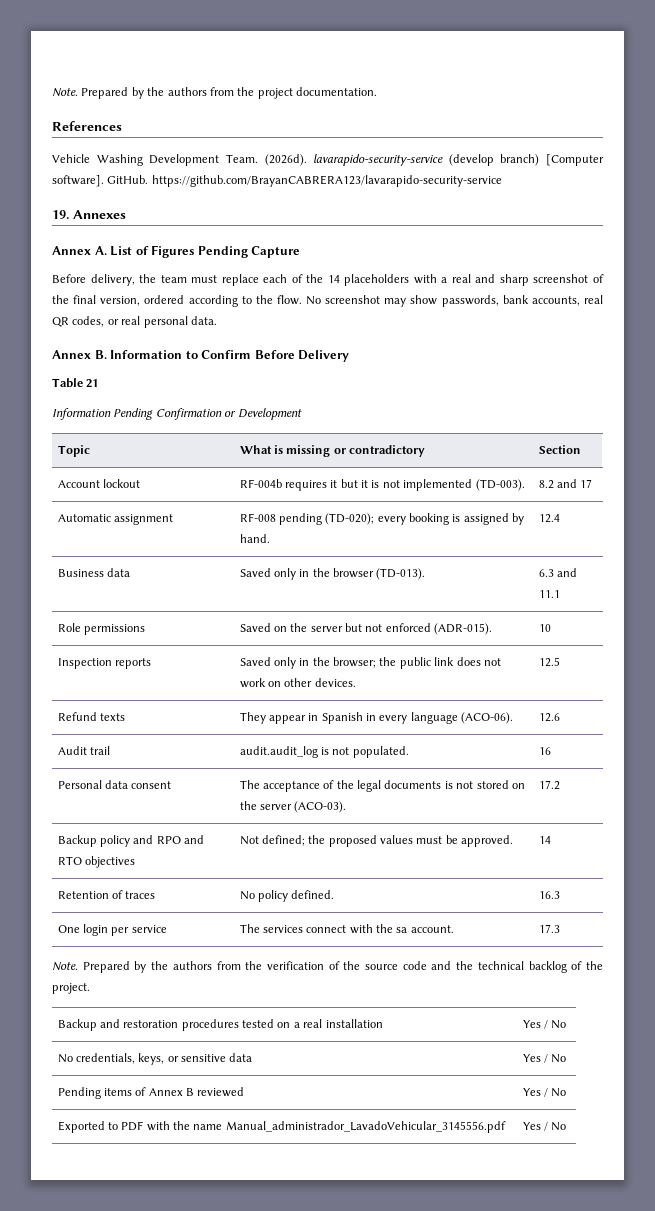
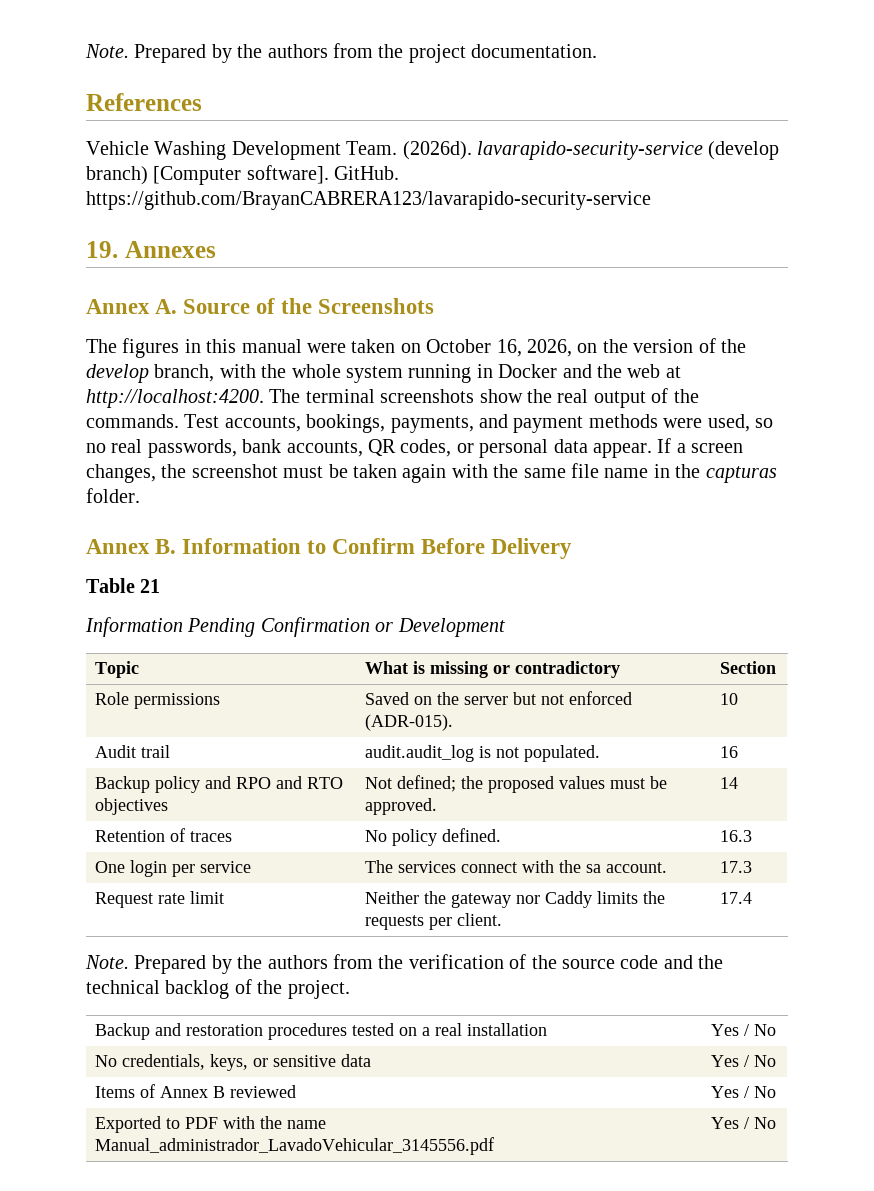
[110,245,301,258] [52,274,604,286] [52,295,438,307] List of Figures Pending Capture // Before delivery, the team must replace each of the 14 placeholders with a real and sharp screenshot of the final version, ordered according to the flow. No screenshot may show -> [183,298,435,314] [86,338,746,358] [86,364,681,383] [86,388,699,408] [86,414,773,433] [86,439,143,453] Source of the Screenshots // The figures in this manual were taken on October 16, 2026, on the version of the develop branch, with the whole system running in Docker and the web at http://localhost:4200. The terminal screenshots show the real output of the commands. Test accounts, bookings, payments, and payment methods were used, so no real
[583,295,603,304] real -> (363, 449) none
[121,316,217,328] real personal data. -> [479,438,744,458] [86,463,777,483] [86,488,140,503] personal data appear. If a screen changes, the screenshot must be taken again with the same file name in the capturas folder.
[57,479,140,488] [239,479,525,491] [538,479,593,489] [57,514,173,525] [239,513,525,525] [239,534,270,543] [538,514,560,523] [57,568,130,577] [239,568,426,580] [538,568,577,577] [538,590,560,598] // Account lockout | RF-004b requires it but it is not implemented (TD-003). | 8.2 and 17 // Automatic assignment | RF-008 pending (TD-020); every booking is assigned by hand. | 12.4 // Business data | Saved only in the browser (TD-013). | 6.3 and 11.1 -> (777, 667) none
[57,658,151,669] [239,657,501,669] [239,678,356,688] [538,657,560,667] [57,712,125,721] [239,712,514,724] [538,713,560,722] // Inspection reports | Saved only in the browser; the public link does not work on other devices. | 12.5 // Refund texts | They appear in Spanish in every language (ACO-06). | 12.6 -> (739, 699) none
[57,780,172,789] [239,780,525,792] [239,801,347,813] [538,780,560,790] // Personal data consent | The acceptance of the legal documents is not stored on the server (ACO-03). | 17.2 -> (739, 752) none
(560, 928) none -> [95,891,225,908] [365,891,666,908] [365,913,503,930] [720,892,753,904] // Request rate limit | Neither the gateway nor Caddy limits the requests per client. | 17.4
[57,1087,132,1099] Pending items -> [95,1086,136,1098] Items

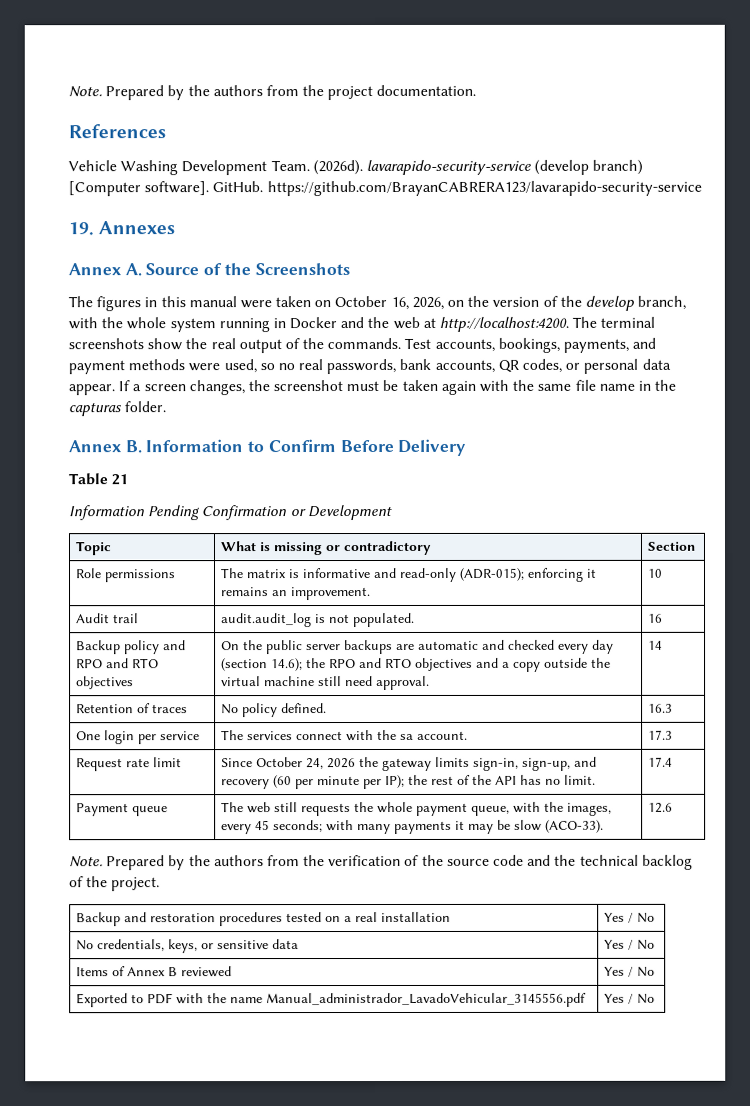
[365,691,633,705] [365,714,454,731] Saved on the server but not enforced (ADR-015). -> [221,567,598,582] [221,587,372,601] The matrix is informative and read-only (ADR-015); enforcing it remains an improvement.
[365,775,668,793] [365,798,438,815] Not defined; the proposed values must be approved. -> [221,639,615,655] [221,657,612,672] [221,675,431,690] On the public server backups are automatic and checked every day (section 14.6); the RPO and RTO objectives and a copy outside the virtual machine still need approval.
[365,891,666,908] [365,913,503,930] [720,892,753,904] Neither the gateway nor Caddy limits the requests per client. | 17.4 -> [221,756,598,771] [221,774,597,790] [648,756,674,767] [76,803,169,817] [221,801,613,817] [221,819,605,835] [648,802,674,813] Since October 24, 2026 the gateway limits sign-in, sign-up, and recovery (60 per minute per IP); the rest of the API has no limit. | 17.4 // Payment queue | The web still requests the whole payment queue, with the images, every 45 seconds; with many payments it may be slow (ACO-33). | 12.6

